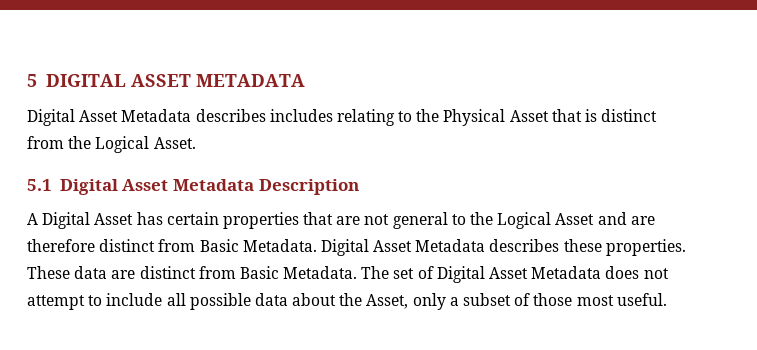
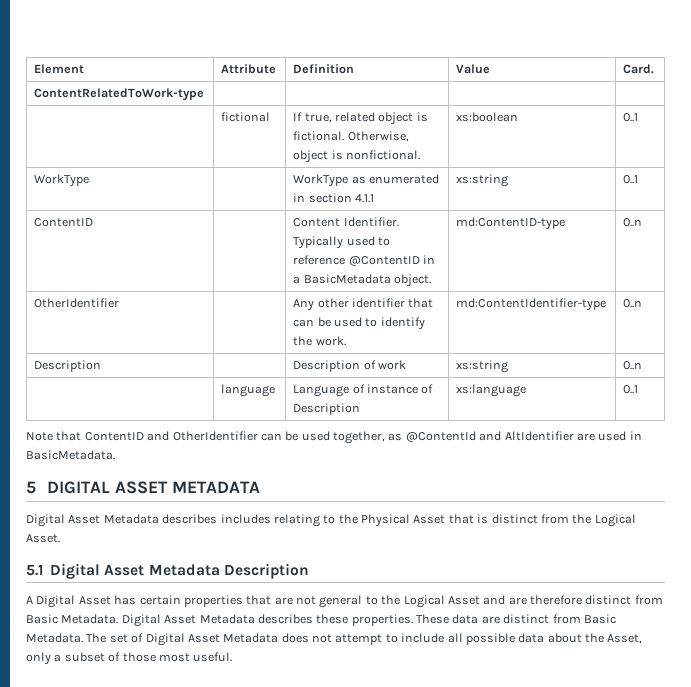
(27, 80) none -> [34,64,85,74] [221,64,277,74] [293,64,355,74] [456,64,491,74] [623,64,655,74] [34,88,205,101] [221,112,271,122] [293,112,428,125] [293,131,409,142] [293,150,420,163] [456,112,519,122] [623,113,639,122] [34,174,90,187] [293,174,439,187] [293,193,374,203] [456,174,509,187] [623,175,639,184] [34,218,94,227] [293,217,399,227] [293,236,390,249] [293,255,435,267] [293,274,431,287] [456,217,566,230] [623,218,643,227] [34,298,120,308] [293,298,434,311] [293,317,425,330] [293,336,346,346] [456,298,607,311] [623,299,643,308] [34,360,102,372] [293,360,406,372] [456,360,509,373] [623,361,643,370] [221,384,276,397] [293,384,434,397] [293,403,361,415] [456,384,527,397] [623,385,639,394] [26,431,642,444] [26,450,115,460] Element | Attribute | Definition | Value | Card. // ContentRelatedToWork-type | | | | // | fictional | If true, related object is fictional. Otherwise, object is nonfictional. | xs:boolean | 0..1 // WorkType | | WorkType as enumerated in section 4.1.1 | xs:string | 0..1 // ContentID | | Content Identifier. Typically used to reference @ContentID in a BasicMetadata object. | md:ContentID-type | 0..n // OtherIdentifier | | Any other identifier that can be used to identify the work. | md:ContentIdentifier-type | 0..n // Description | | Description of work | xs:string | 0..n // | language | Language of instance of Description | xs:language | 0..1 // Note that ContentID and OtherIdentifier can be used together, as @ContentId and AltIdentifier are used in BasicMetadata. //

